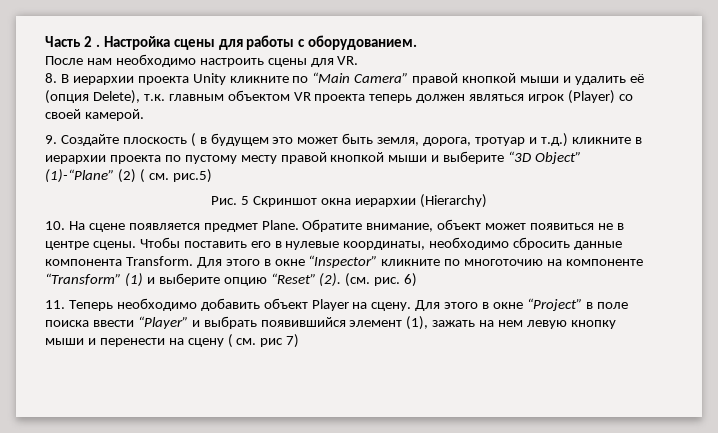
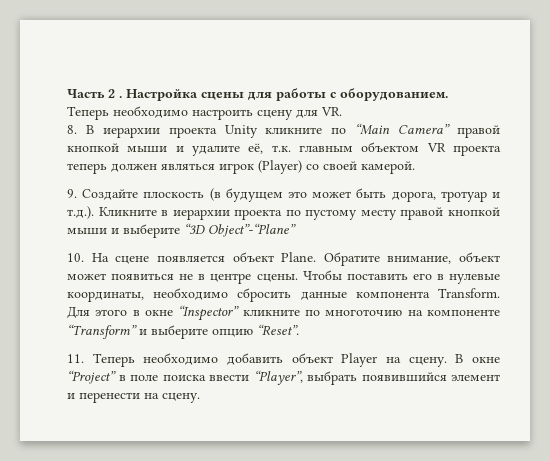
[45,56,112,65] После нам -> [67,106,109,120] Теперь
[267,58,307,67] сцены -> [257,110,293,120] сцену
[574,74,644,85] [45,90,140,104] удалить её (опция Delete), -> [192,143,264,156] удалите её,
[190,133,207,147] ( в -> [209,188,221,201] (в
[377,137,420,146] земля, -> (387, 193) none
[540,133,631,147] т.д.) кликните -> [67,206,157,219] т.д.). Кликните
[535,151,582,164] [45,169,212,183] [211,194,487,208] Object” (1)-“Plane” (2) ( см. рис.5) // Рис. 5 Скриншот окна иерархии (Hierarchy) -> [208,223,296,237] Object”-“Plane”
[203,223,258,232] предмет -> [232,252,274,262] объект
[124,273,143,287] (1) -> (137, 331) none
[270,273,418,287] “Reset” (2). (см. рис. 6) -> [257,324,299,335] “Reset”.
[415,300,490,311] Для этого в -> [455,354,464,363] В
[137,316,200,329] “Player” и -> [253,370,303,385] “Player”,
[406,316,616,330] [45,334,300,348] (1), зажать на нем левую кнопку мыши и перенести на сцену ( см. рис 7) -> [67,392,200,403] и перенести на сцену.

